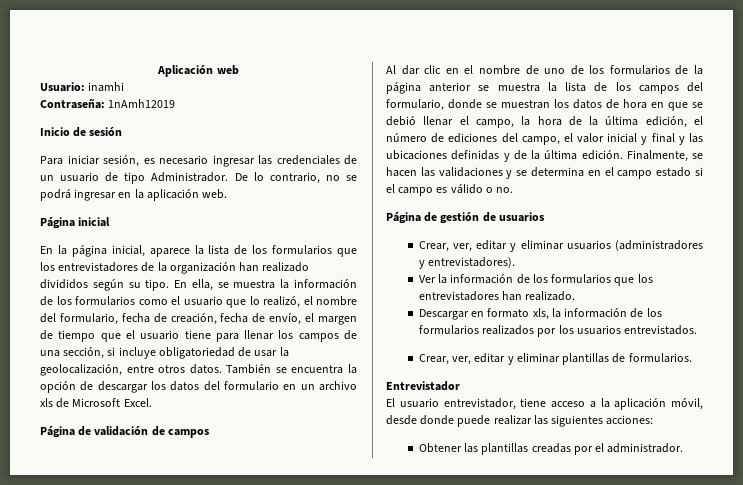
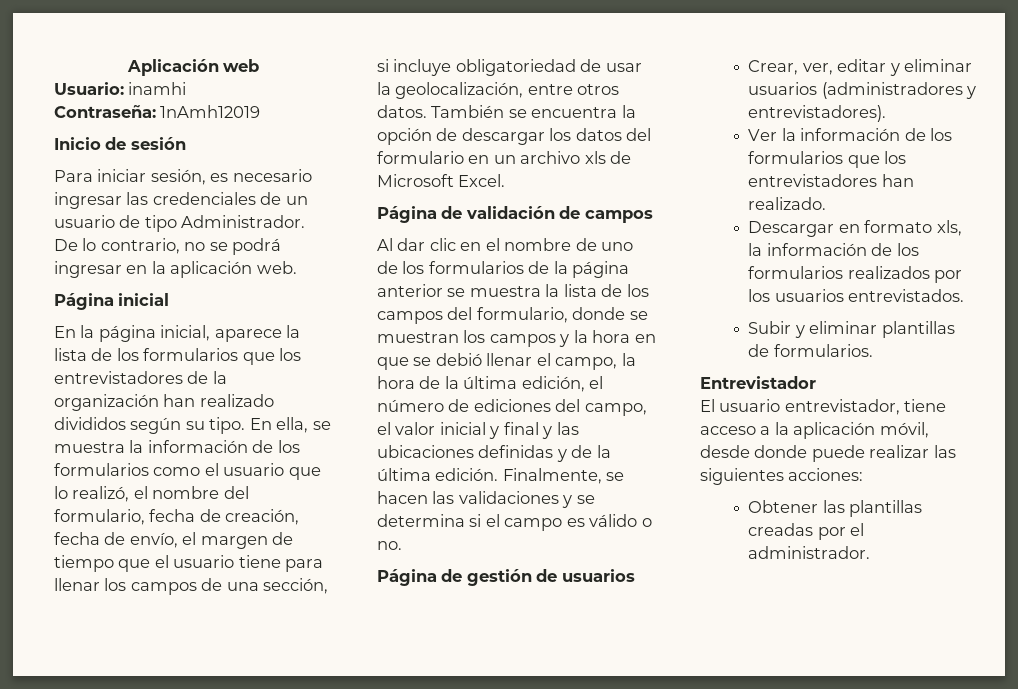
[573,99,619,109] datos de -> [489,330,588,347] campos y la
[587,167,692,179] en el campo estado -> (465, 520) none
[418,353,506,365] Crear, ver, editar -> [748,321,792,334] Subir

